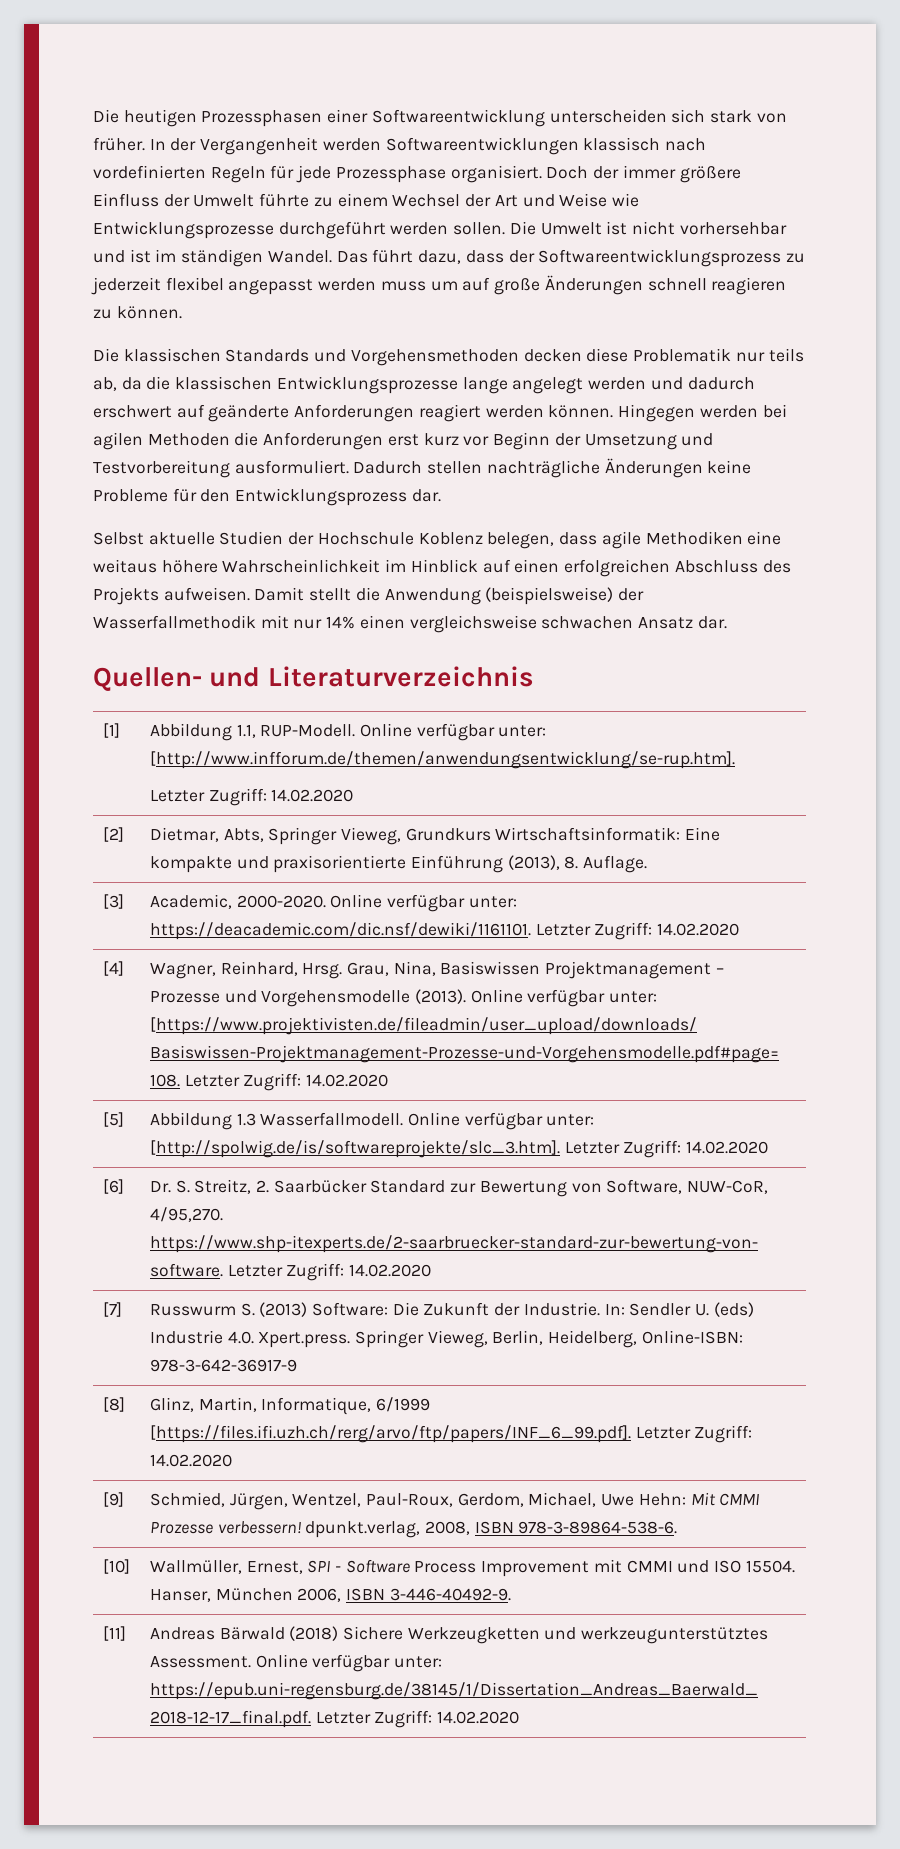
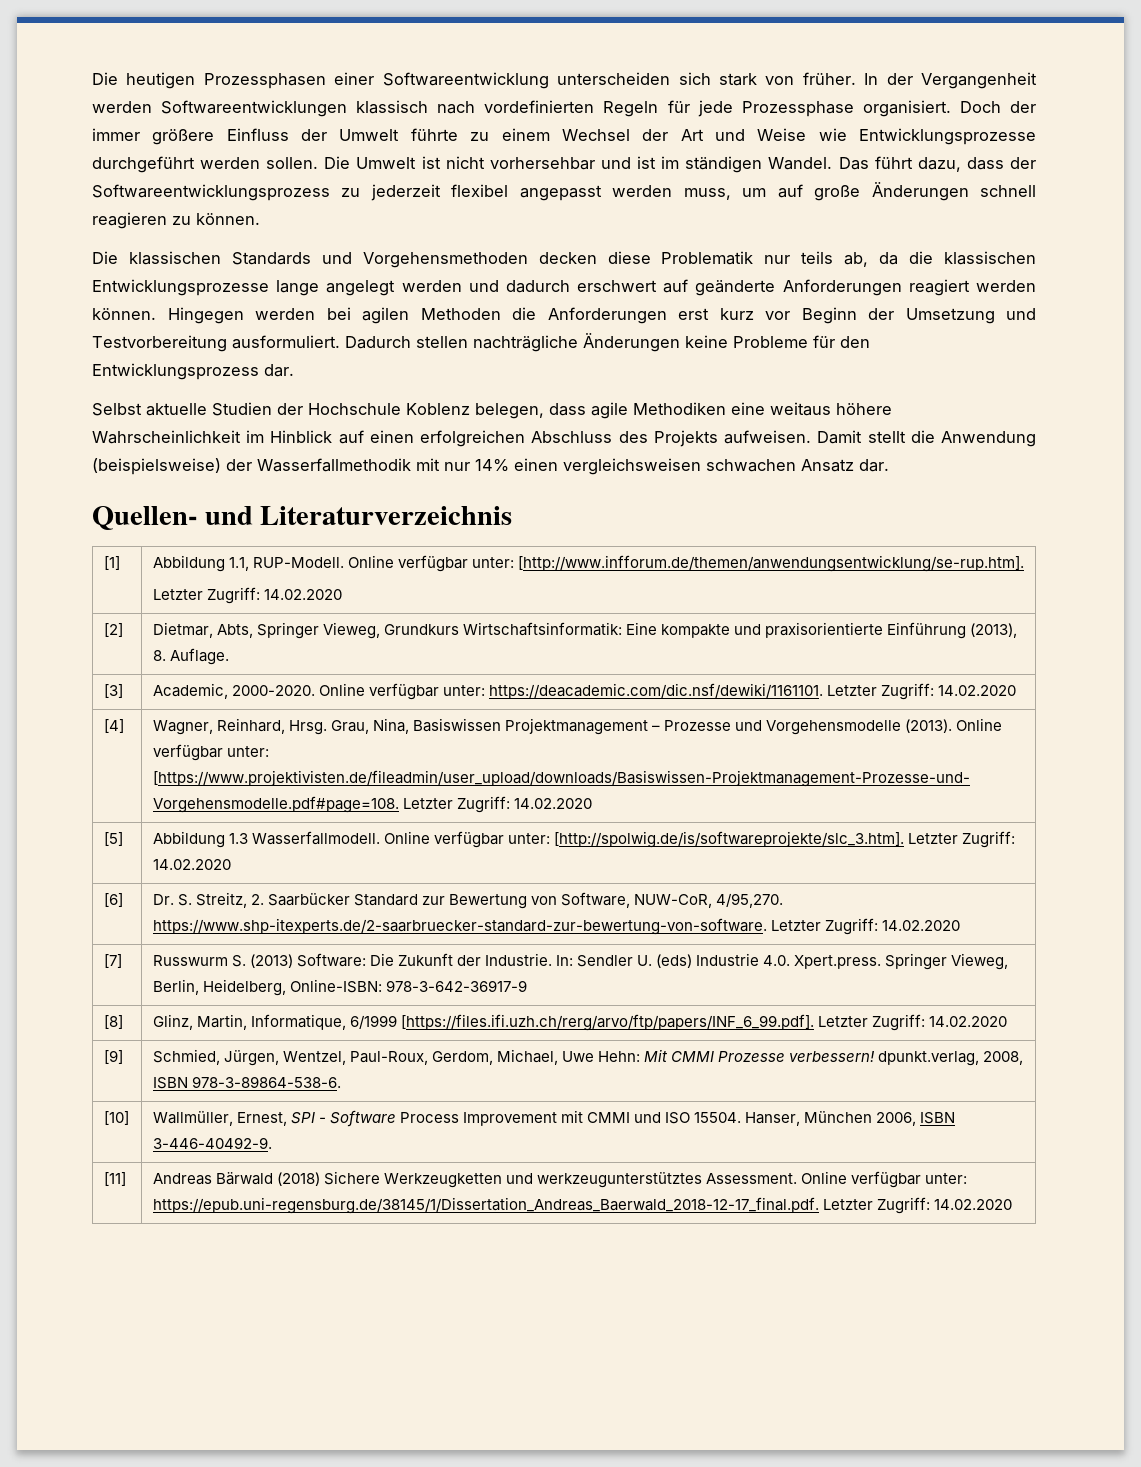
[380,281,426,291] muss -> [683,188,731,200] muss,
[409,615,537,633] vergleichsweise -> [563,458,701,475] vergleichsweisen

